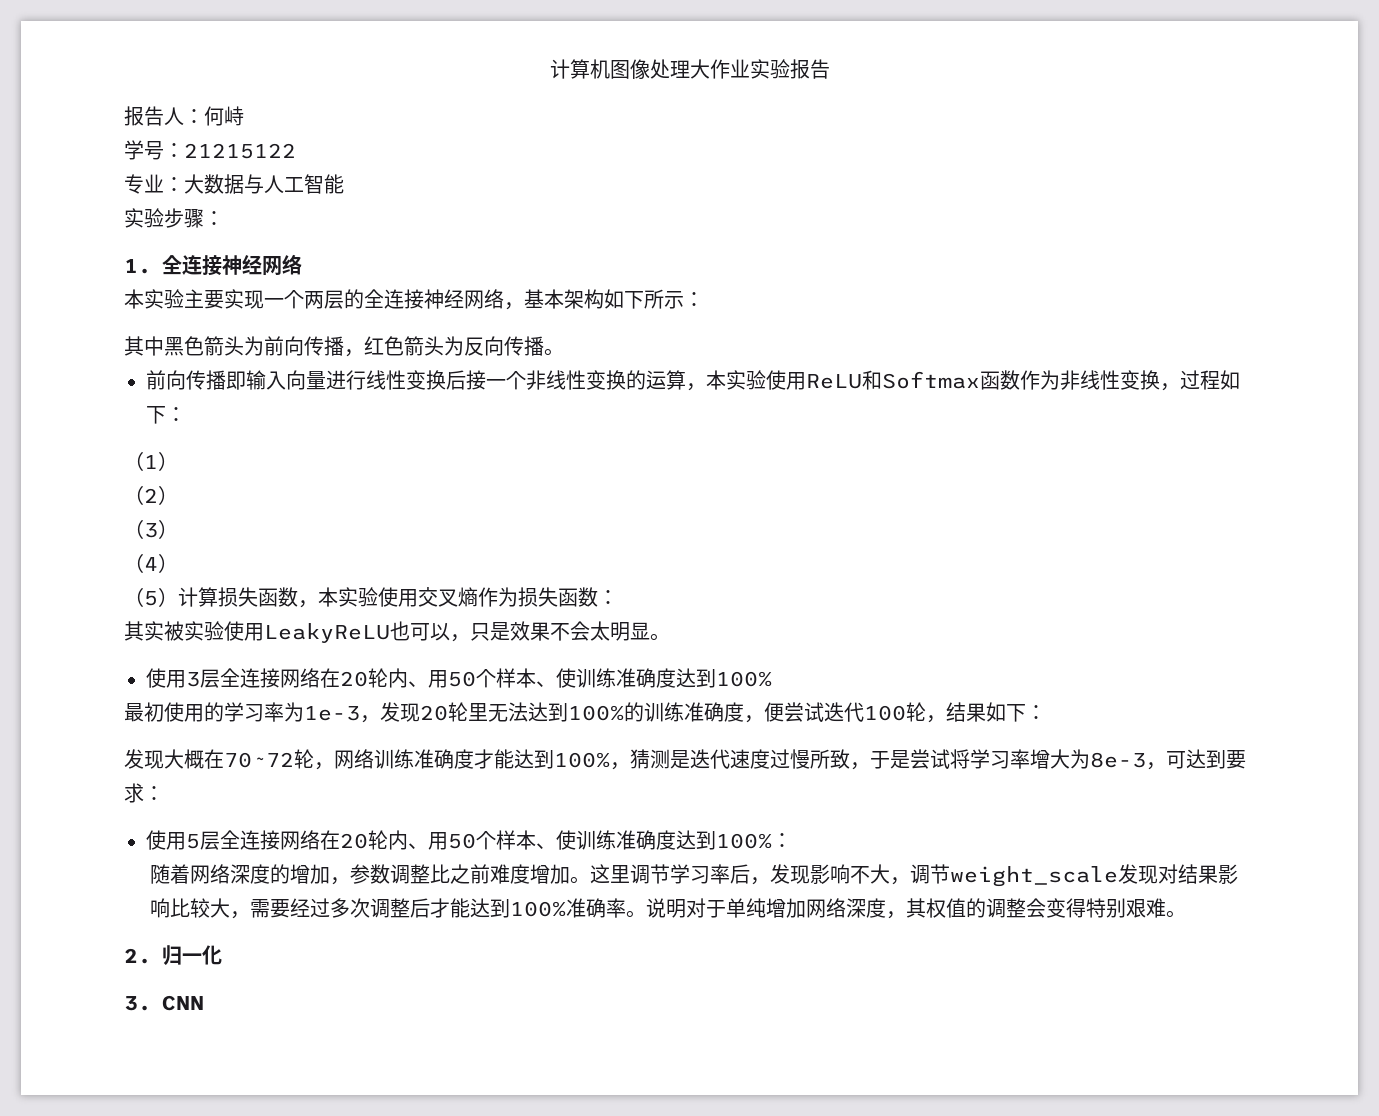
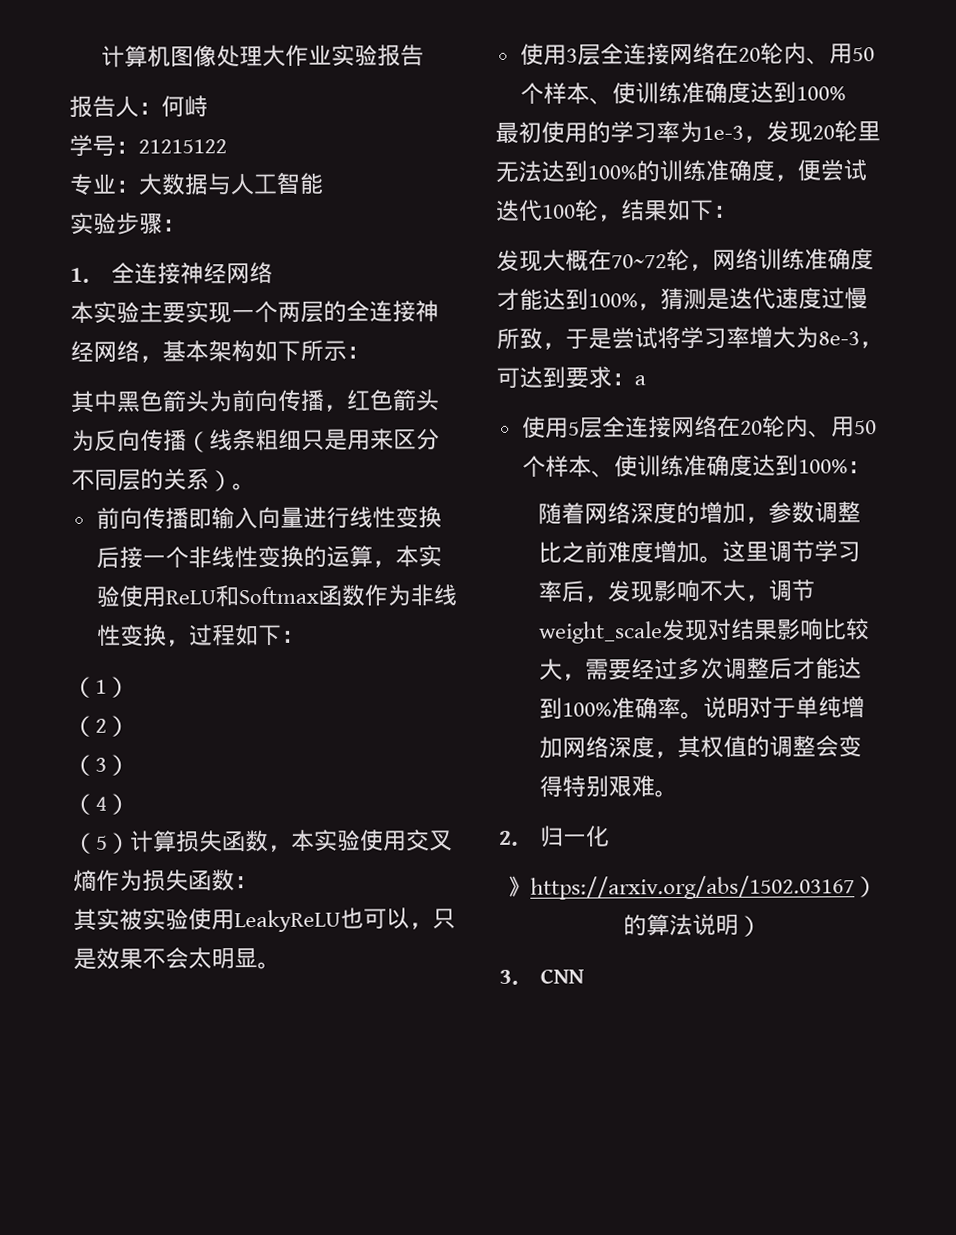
(544, 346) none -> [186,428,440,453] [71,468,233,492] （线条粗细只是用来区分不同层的关系）
(164, 793) none -> [634,375,646,386] a
(222, 955) none -> [507,875,878,900] [623,913,762,937] // 》https://arxiv.org/abs/1502.03167）的算法说明）

